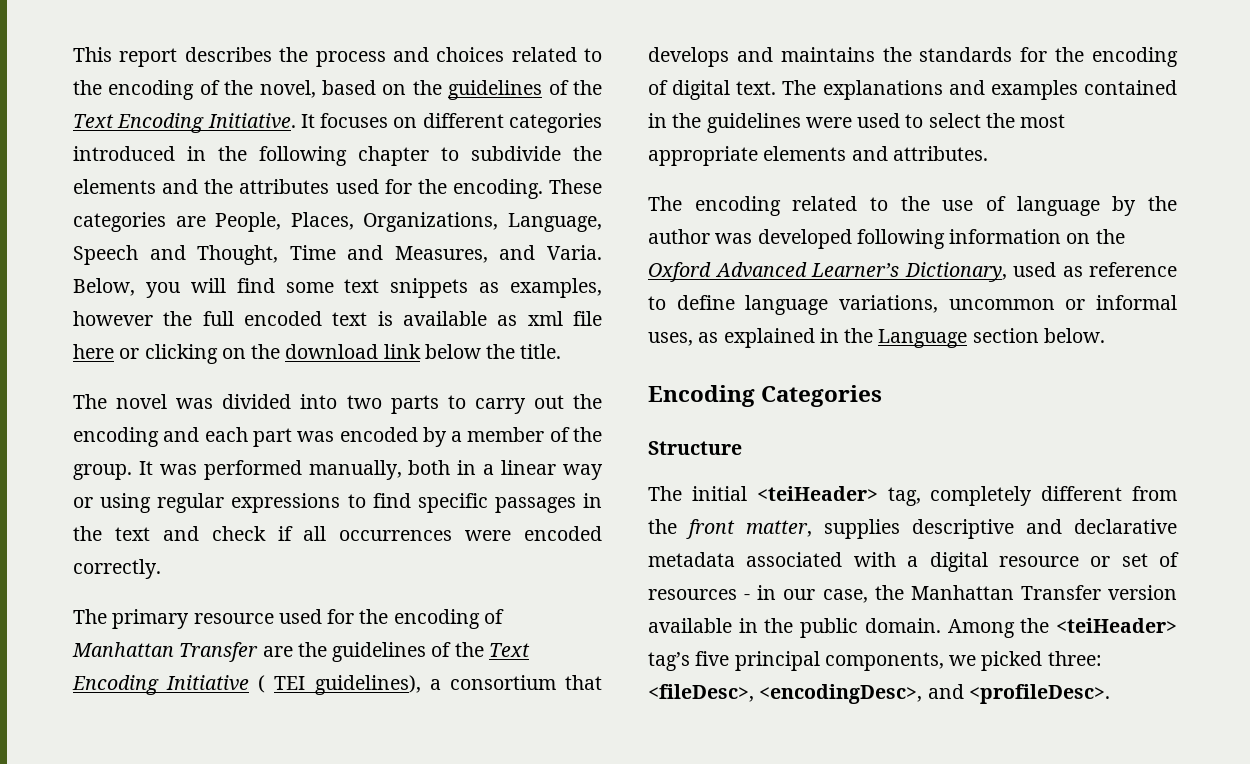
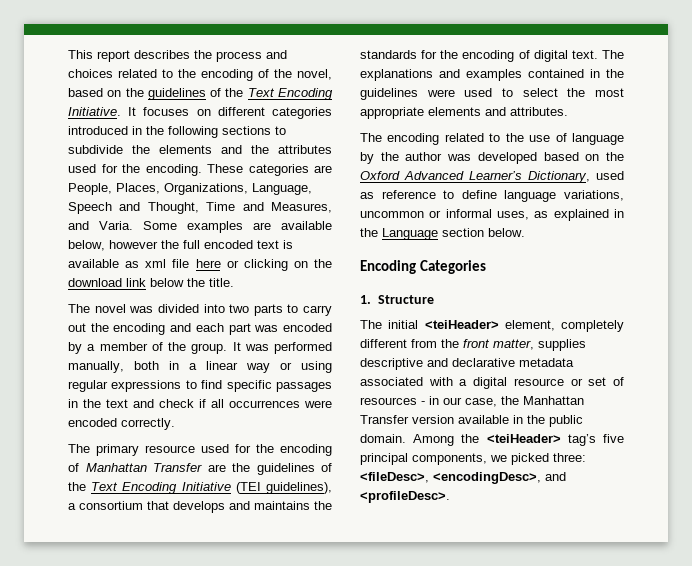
[358,146,429,166] chapter -> [222,126,271,135] sections
[73,278,602,298] Below, you will find some text snippets as examples, -> [143,221,332,233] [68,240,105,251] Some examples are available below,
[258,675,306,693] ( TEI -> [235,482,261,494] (TEI
[856,229,1062,249] following information -> [543,152,579,161] based
(883, 396) none -> [360,295,371,304] 1.
[887,487,921,506] tag, -> [504,320,555,331] element,

